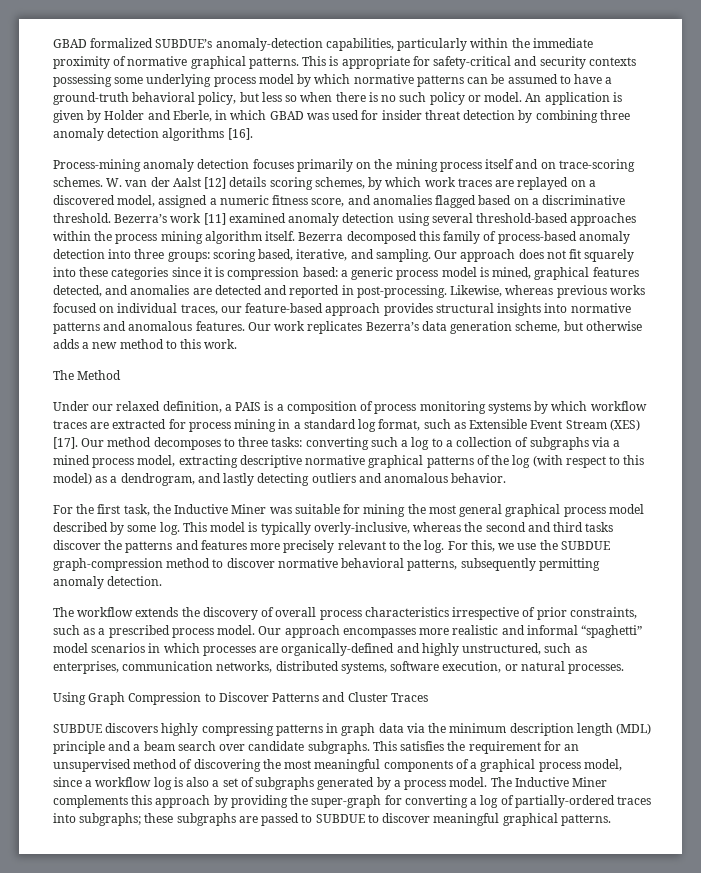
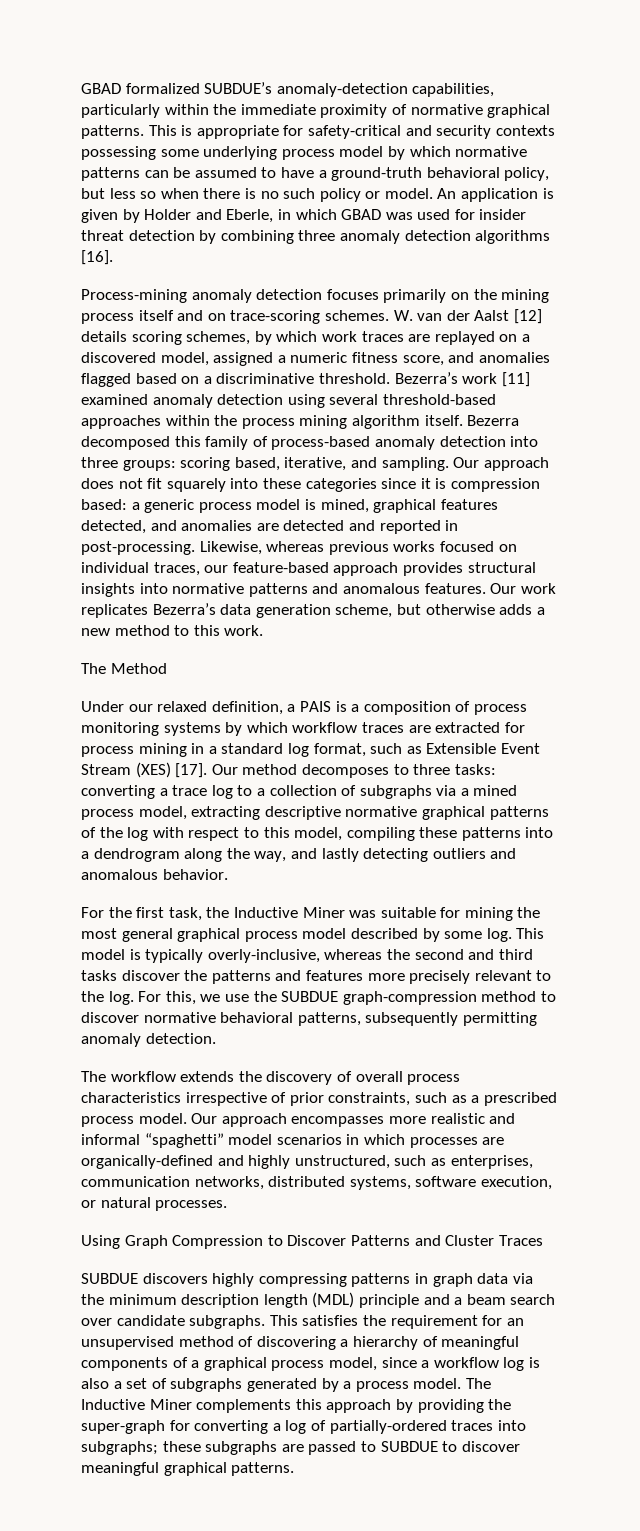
[370,437,409,447] such a -> [159,785,208,796] a trace
[532,455,563,467] (with -> [152,827,184,838] with
[53,473,195,486] model) as a dendrogram, -> [294,827,554,841] [81,848,287,862] model, compiling these patterns into a dendrogram along the way,
[262,759,312,769] the most -> [340,1336,438,1350] a hierarchy of

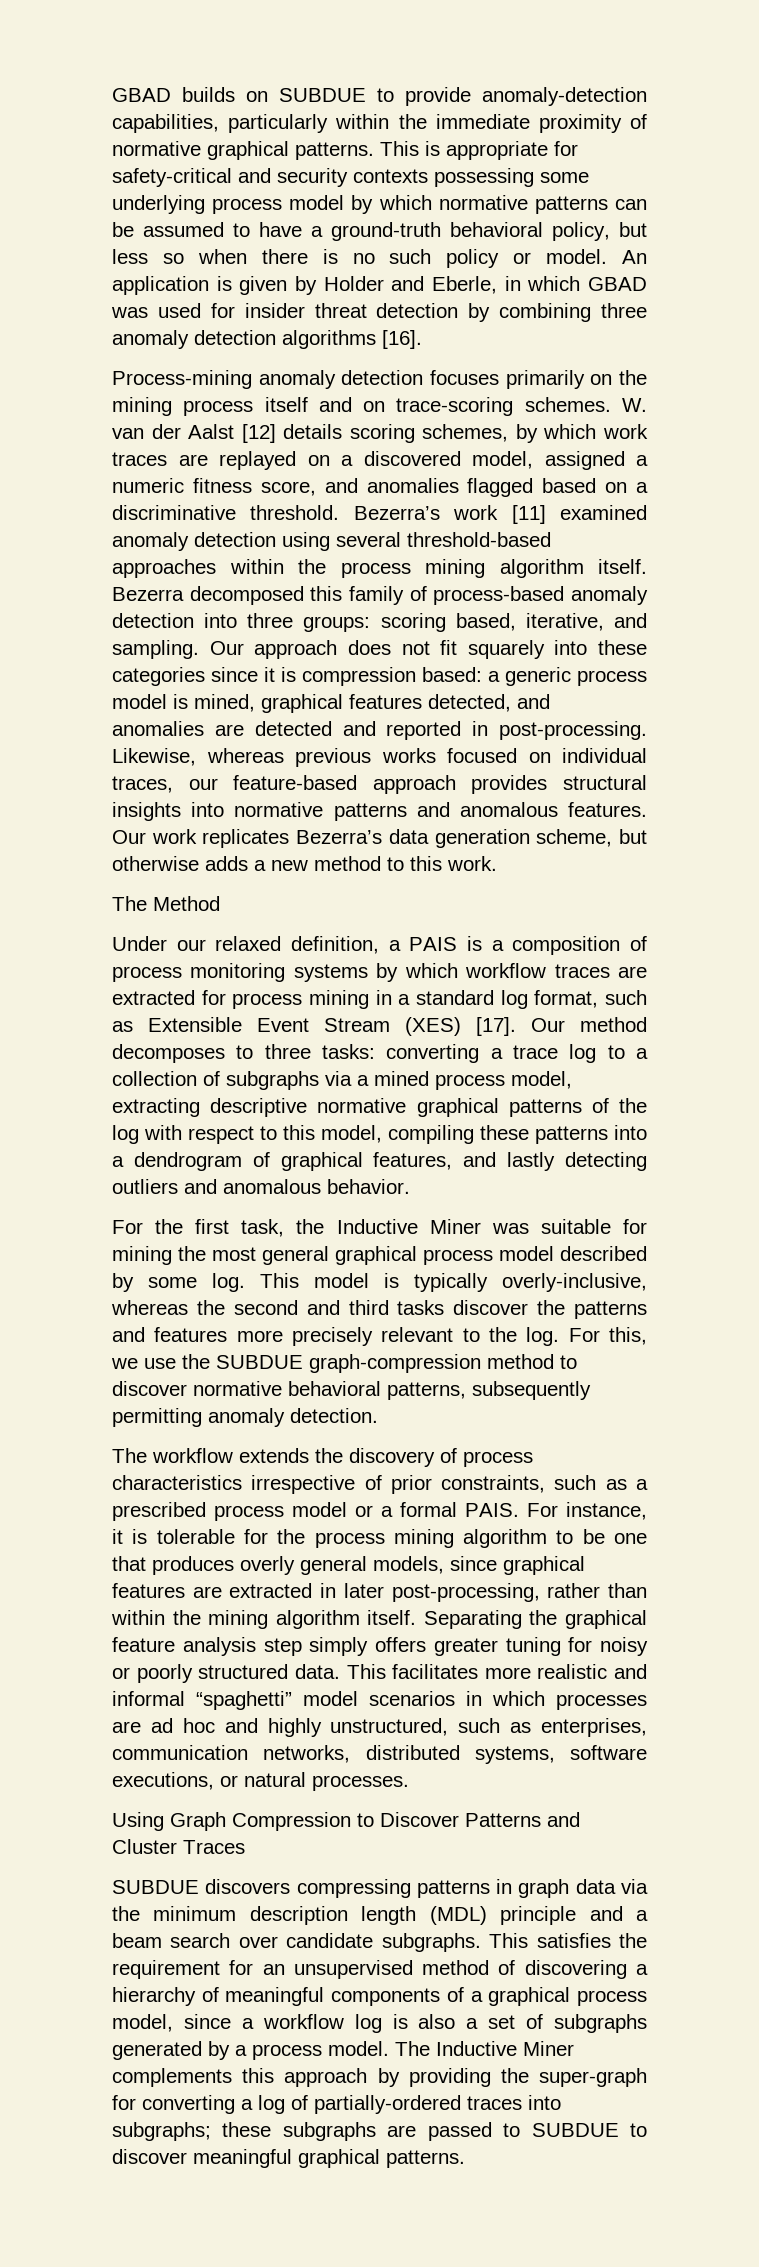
[81,82,273,94] GBAD formalized SUBDUE’s -> [112,87,471,106] GBAD builds on SUBDUE to provide
[184,848,287,862] along the way, -> [252,1152,453,1171] of graphical features,
[355,1071,403,1082] overall -> (457, 1455) none
[138,1113,385,1127] model. Our approach encompasses -> [292,1502,647,1520] [112,1529,647,1548] [112,1556,585,1575] [112,1583,647,1602] [111,1610,647,1629] [112,1637,648,1656] [112,1664,479,1683] model or a formal PAIS. For instance, it is tolerable for the process mining algorithm to be one that produces overly general models, since graphical features are extracted in later post-processing, rather than within the mining algorithm itself. Separating the graphical feature analysis step simply offers greater tuning for noisy or poorly structured data. This facilitates
[81,1155,213,1169] organically-defined -> [150,1718,215,1733] ad hoc
[480,1176,552,1190] execution, -> [112,1772,214,1790] executions,
[212,1273,255,1287] highly -> (291, 1886) none

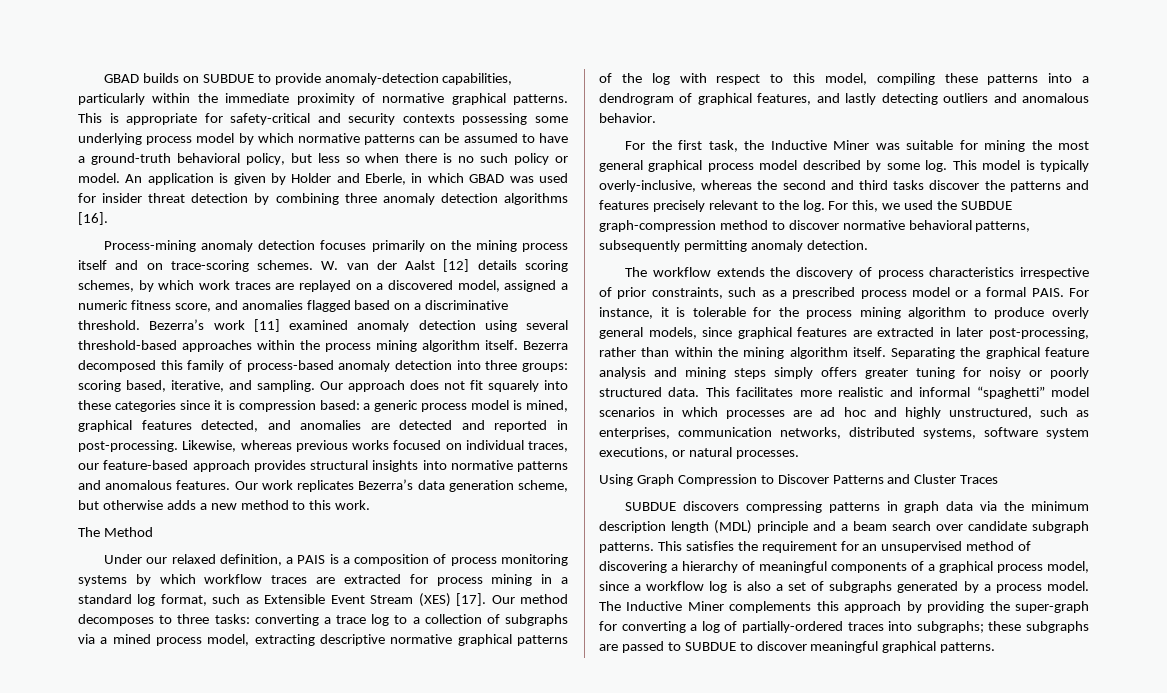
[236,1330,283,1342] more -> (649, 205) none
[144,1358,176,1369] use -> [904,200,934,210] used
[582,1529,647,1544] [112,1556,234,1575] be one that produces -> [994,307,1045,319] produce
[263,1638,302,1656] step -> [654,367,766,379] and mining steps
(647, 1752) none -> [1046,428,1089,439] system
[381,1933,481,1952] subgraphs. -> [1032,521,1089,533] [599,542,654,553] subgraph patterns.

